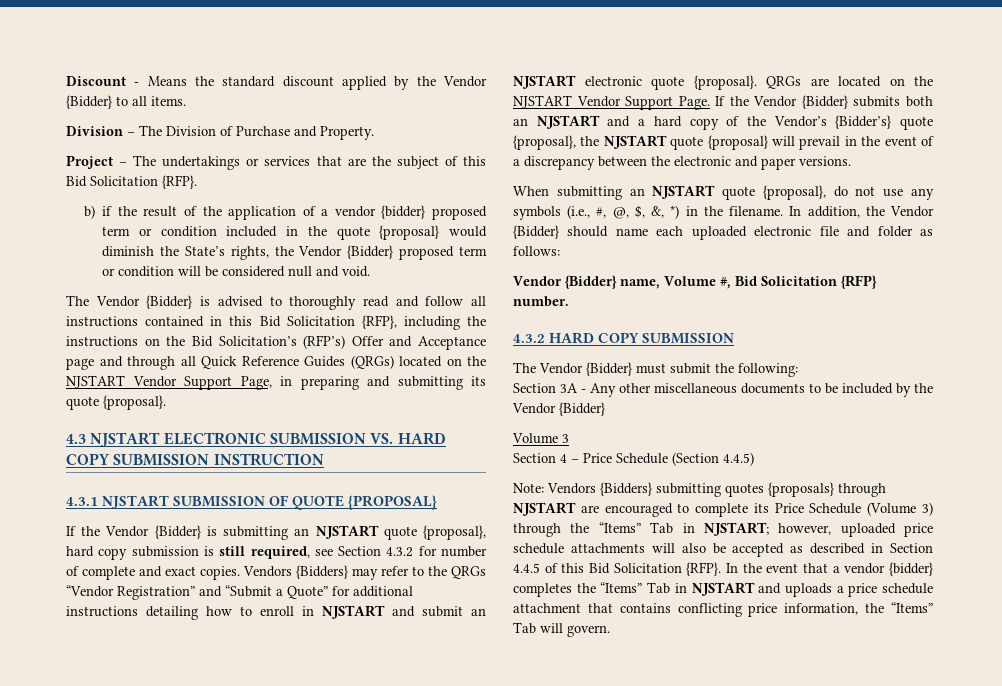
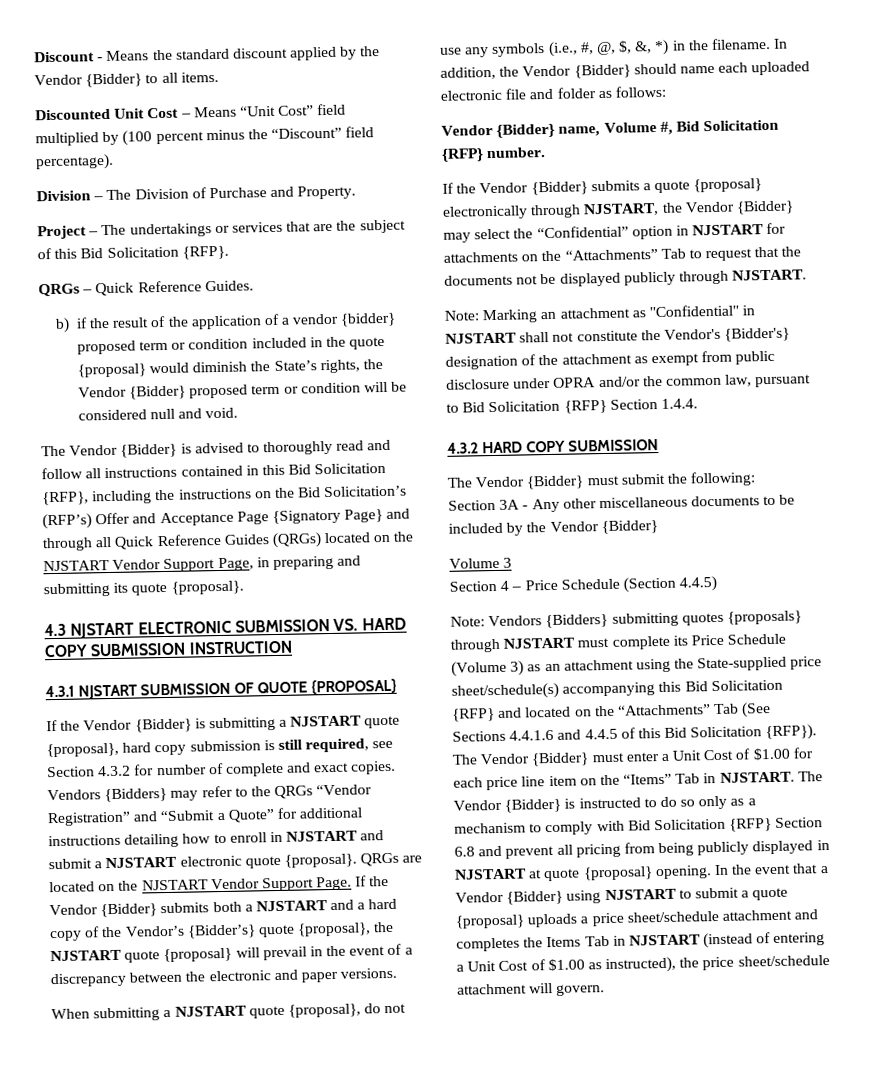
(186, 101) none -> [35,103,347,121] [35,126,375,147] [35,153,114,171] // Discounted Unit Cost – Means “Unit Cost” field multiplied by (100 percent minus the “Discount” field percentage).
(197, 182) none -> [38,280,254,297] // QRGs – Quick Reference Guides.
[66,358,94,370] page -> [236,509,384,525] Page {Signatory Page}
[294,528,310,536] an -> [279,719,288,727] a
[471,608,486,616] an -> [94,861,103,869] a
[513,118,528,126] an -> [244,904,253,912] a
[629,188,645,196] an -> [163,1009,172,1018] a
(569, 301) none -> [442,178,763,196] [442,200,794,220] [443,222,787,243] [443,246,802,263] [444,269,808,287] [444,304,756,324] [445,327,791,344] [445,350,776,370] [446,374,812,390] [446,398,698,414] // If the Vendor {Bidder} submits a quote {proposal} electronically through NJSTART, the Vendor {Bidder} may select the “Confidential” option in NJSTART for attachments on the “Attachments” Tab to request that the documents not be displayed publicly through NJSTART. // Note: Marking an attachment as "Confidential" in NJSTART shall not constitute the Vendor's {Bidder's} designation of the attachment as exempt from public disclosure under OPRA and/or the common law, pursuant to Bid Solicitation {RFP} Section 1.4.4.
[580,503,690,517] are encouraged to -> [577,637,610,648] must
[513,522,933,537] [513,543,934,557] through the “Items” Tab in NJSTART; however, uploaded price schedule attachments will also be accepted as described in Section -> [527,656,823,673] [451,679,783,700] [452,702,772,722] [452,729,582,742] as an attachment using the State-supplied price sheet/schedule(s) accompanying this Bid Solicitation {RFP} and located on the “Attachments” Tab (See Sections 4.4.1.6 and
[686,562,722,576] {RFP}. -> [765,724,818,741] [452,747,813,767] [453,771,823,791] [453,795,756,813] [454,817,824,836] [454,839,830,859] [454,865,712,882] {RFP}). The Vendor {Bidder} must enter a Unit Cost of $1.00 for each price line item on the “Items” Tab in NJSTART. The Vendor {Bidder} is instructed to do so only as a mechanism to comply with Bid Solicitation {RFP} Section 6.8 and prevent all pricing from being publicly displayed in NJSTART at quote {proposal} opening.
[844,562,933,576] vendor {bidder} -> [455,887,789,905] [455,909,819,929] Vendor {Bidder} using NJSTART to submit a quote {proposal} uploads a price sheet/schedule attachment and
[600,582,643,593] “Items” -> [546,936,582,948] Items
[758,583,933,597] [513,602,933,617] [513,622,536,634] and uploads a price schedule attachment that contains conflicting price information, the “Items” Tab -> [703,932,826,949] [456,954,830,974] [457,983,527,995] (instead of entering a Unit Cost of $1.00 as instructed), the price sheet/schedule attachment

